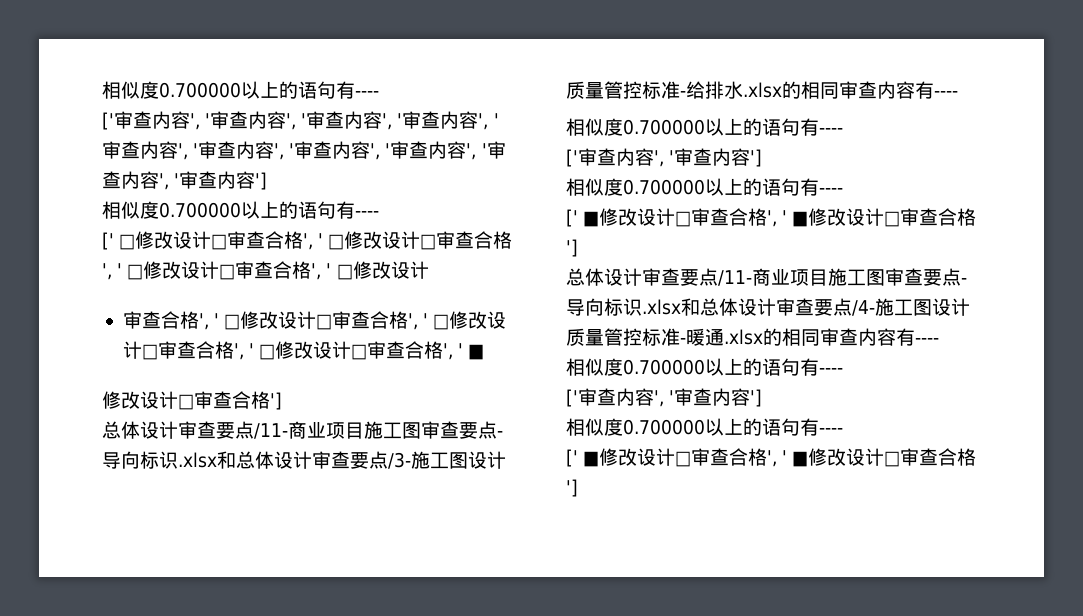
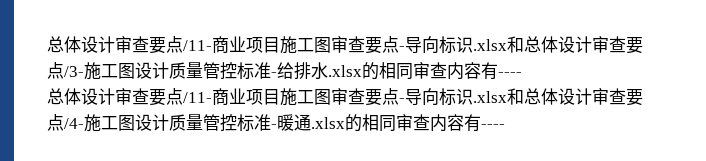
[102,81,379,99] [102,111,499,130] [102,141,506,160] [102,171,268,190] [102,201,379,219] [102,231,513,250] [102,261,429,280] [122,311,507,330] [122,341,485,360] [102,391,282,410] 相似度0.700000以上的语句有---- // ['审查内容', '审查内容', '审查内容', '审查内容', '审查内容', '审查内容', '审查内容', '审查内容', '审查内容', '审查内容'] // 相似度0.700000以上的语句有---- // [' □修改设计□审查合格', ' □修改设计□审查合格', ' □修改设计□审查合格', ' □修改设计 // 审查合格', ' □修改设计□审查合格', ' □修改设计□审查合格', ' □修改设计□审查合格', ' ■ // 修改设计□审查合格'] // -> (47, 44) none
[566,118,843,136] [566,148,763,167] [566,178,843,196] [566,208,977,227] [566,239,578,257] // 相似度0.700000以上的语句有---- // ['审查内容', '审查内容'] // 相似度0.700000以上的语句有---- // [' ■修改设计□审查合格', ' ■修改设计□审查合格'] -> (522, 74) none
[566,358,843,376] [566,388,763,407] [566,418,843,436] [566,448,977,467] [566,479,578,497] // 相似度0.700000以上的语句有---- // ['审查内容', '审查内容'] // 相似度0.700000以上的语句有---- // [' ■修改设计□审查合格', ' ■修改设计□审查合格'] -> (505, 126) none

